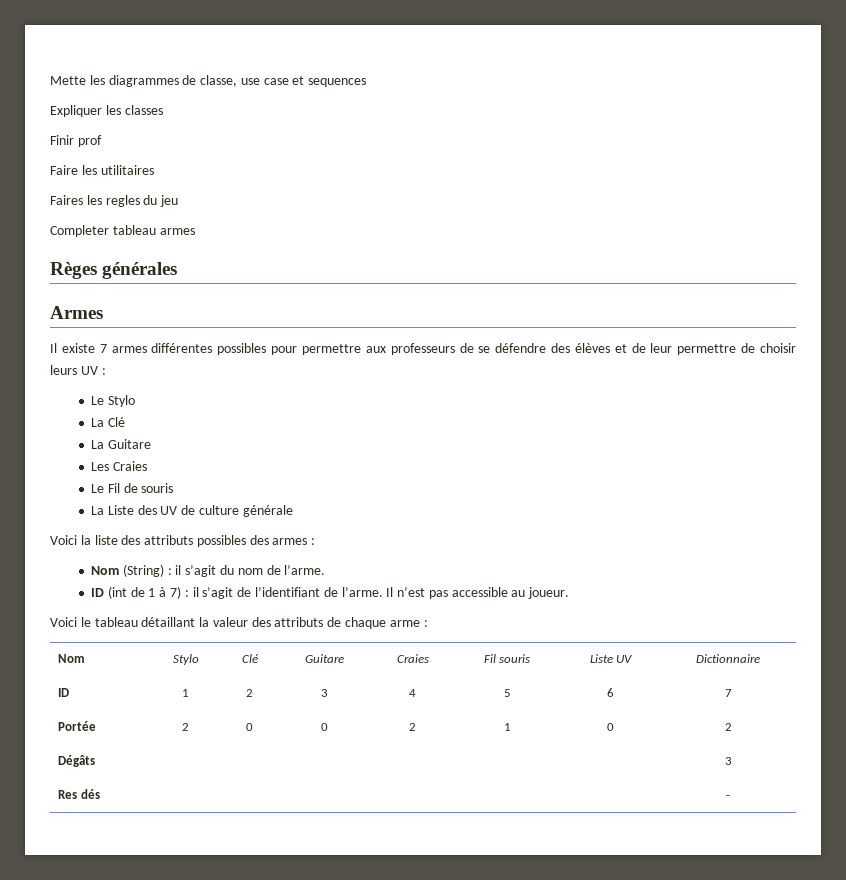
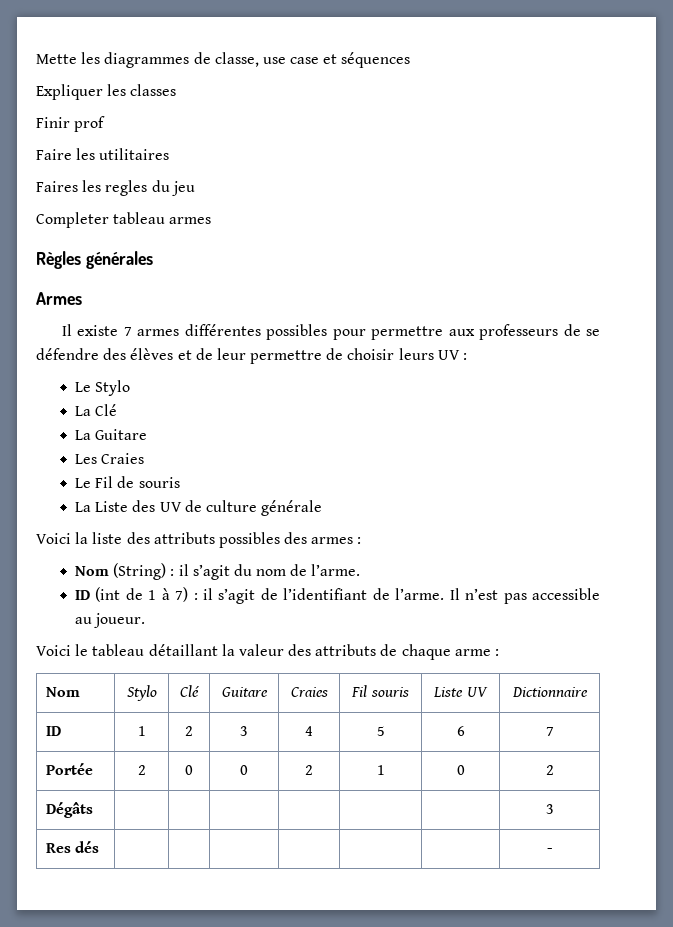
[308,78,367,87] sequences -> [341,52,411,68] séquences
[50,262,97,279] Règes -> [36,251,81,269] Règles

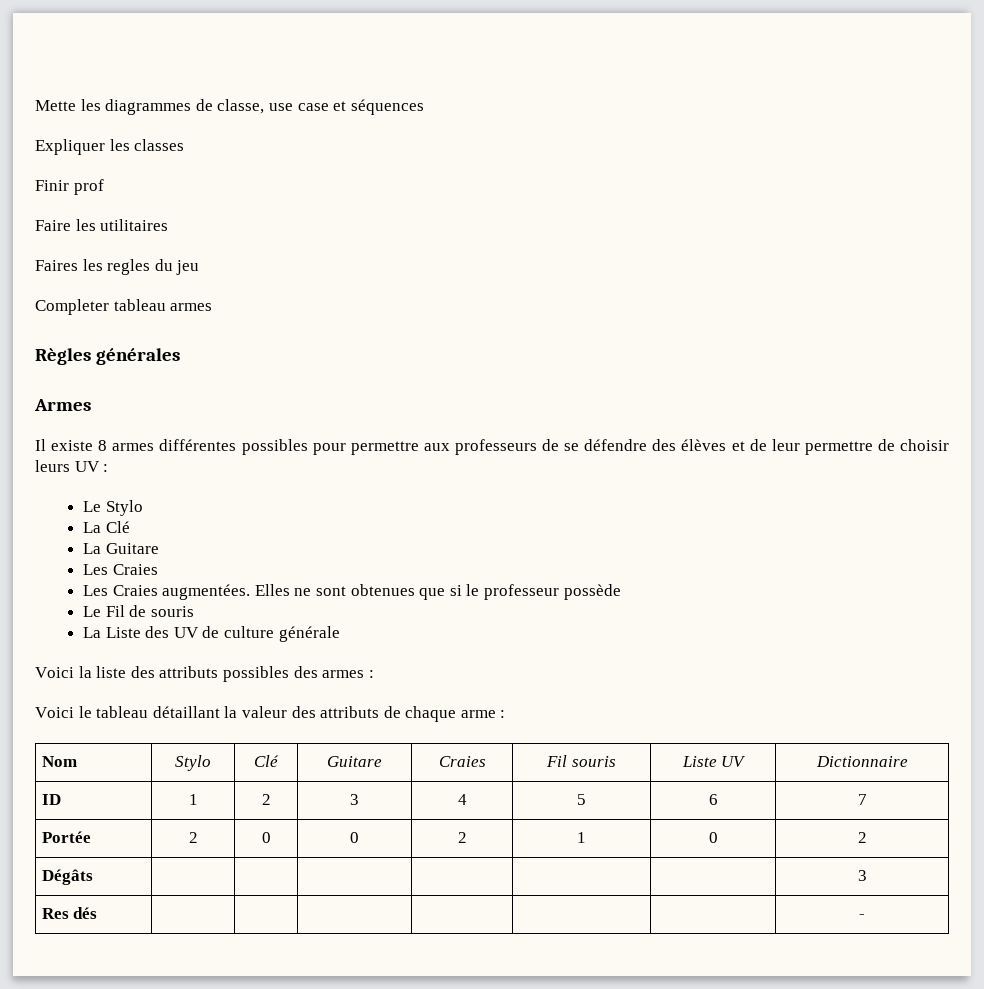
[123,327,132,336] 7 -> [98,440,108,451] 8
(145, 458) none -> [83,584,621,600] // Les Craies augmentées. Elles ne sont obtenues que si le professeur possède
[74,563,361,580] [74,587,600,604] [74,613,146,628] // Nom (String) : il s’agit du nom de l’arme. // ID (int de 1 à 7) : il s’agit de l’identifiant de l’arme. Il n’est pas accessible au joueur. -> (374, 674) none

